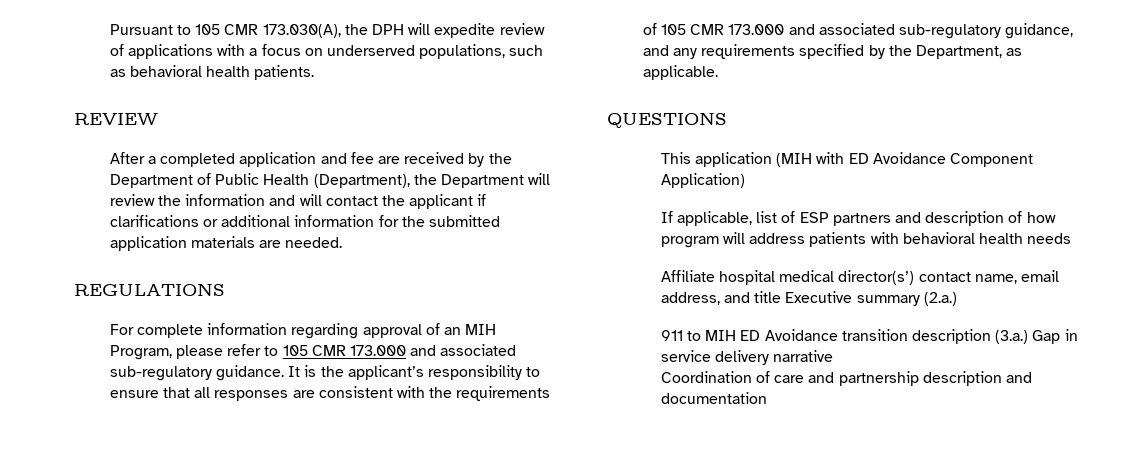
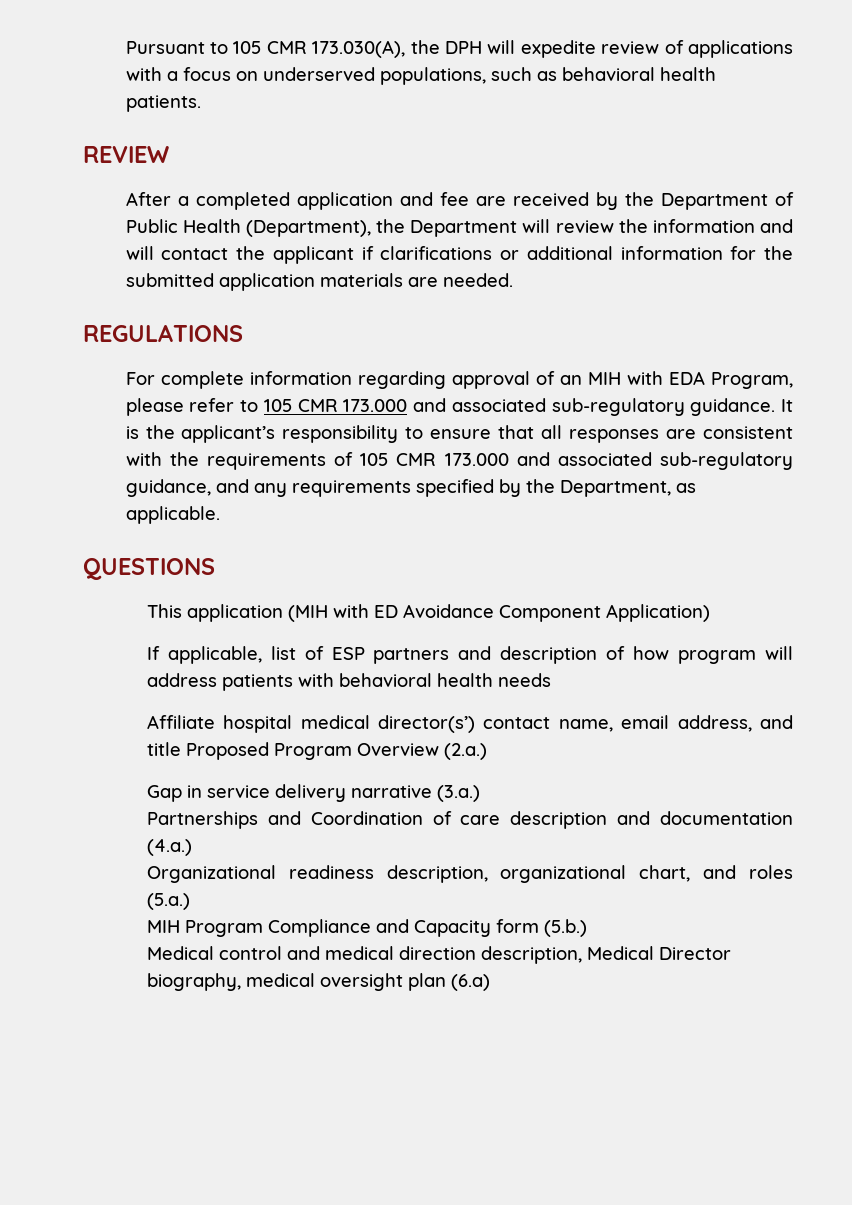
(497, 329) none -> [626,371,705,385] with EDA
[785,291,957,306] [660,329,1029,344] Executive summary (2.a.) // 911 to MIH ED Avoidance transition description (3.a.) -> [185,742,487,760] Proposed Program Overview (2.a.) //
(834, 356) // -> [436,785,480,802] [146,811,301,829] (3.a.) // Partnerships and
[808,371,919,386] and partnership -> (501, 820) none
(767, 398) none -> [146,839,192,856] [146,865,793,883] [146,893,190,910] [146,919,587,937] [146,946,731,964] [146,973,490,991] (4.a.) // Organizational readiness description, organizational chart, and roles (5.a.) // MIH Program Compliance and Capacity form (5.b.) // Medical control and medical direction description, Medical Director biography, medical oversight plan (6.a)

